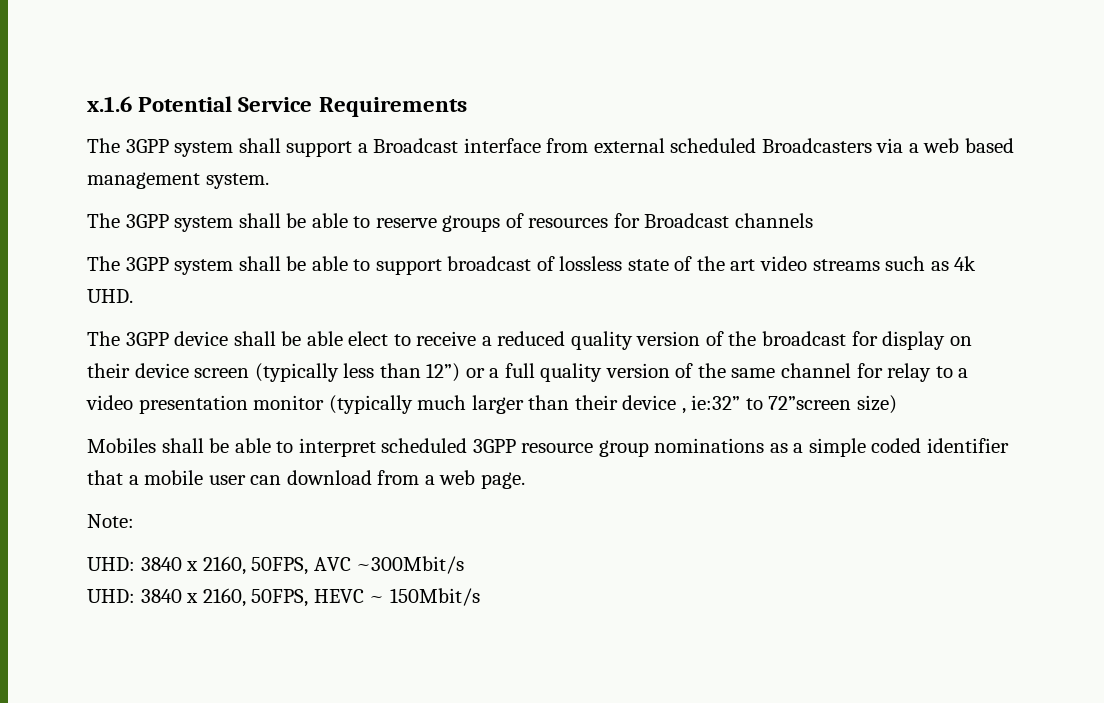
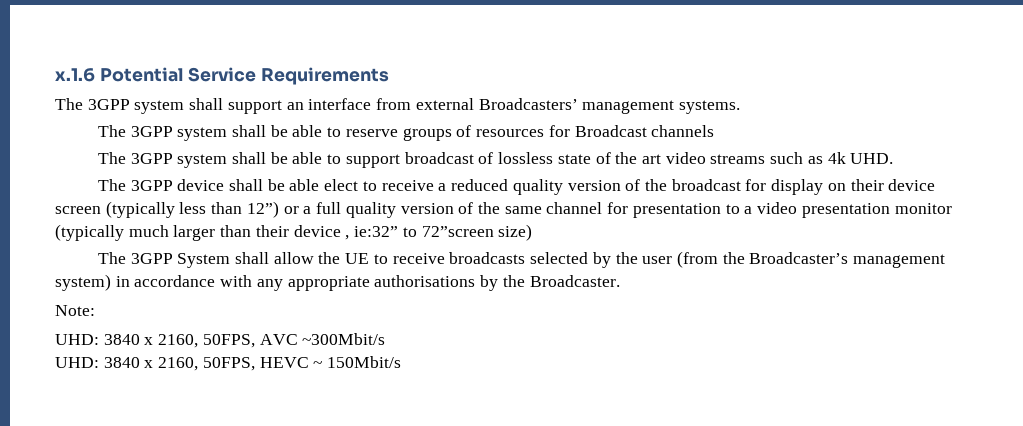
[357,138,459,153] a Broadcast -> [286,102,304,110] an
[670,138,1015,153] [87,172,269,189] scheduled Broadcasters via a web based management system. -> [478,98,740,114] Broadcasters’ management systems.
[887,363,932,382] relay -> [632,203,721,218] presentation
[87,438,1010,457] [87,470,525,489] Mobiles shall be able to interpret scheduled 3GPP resource group nominations as a simple coded identifier that a mobile user can download from a web page. -> [97,251,946,268] [55,274,620,291] The 3GPP System shall allow the UE to receive broadcasts selected by the user (from the Broadcaster’s management system) in accordance with any appropriate authorisations by the Broadcaster.

